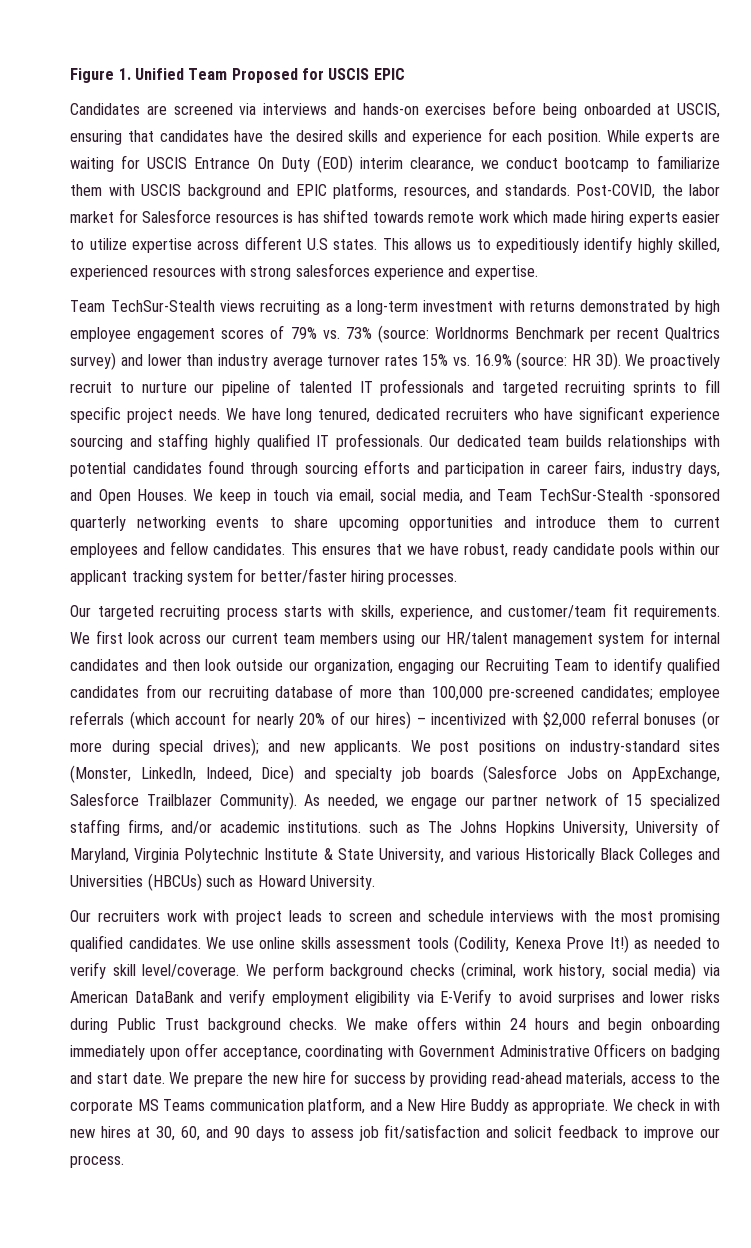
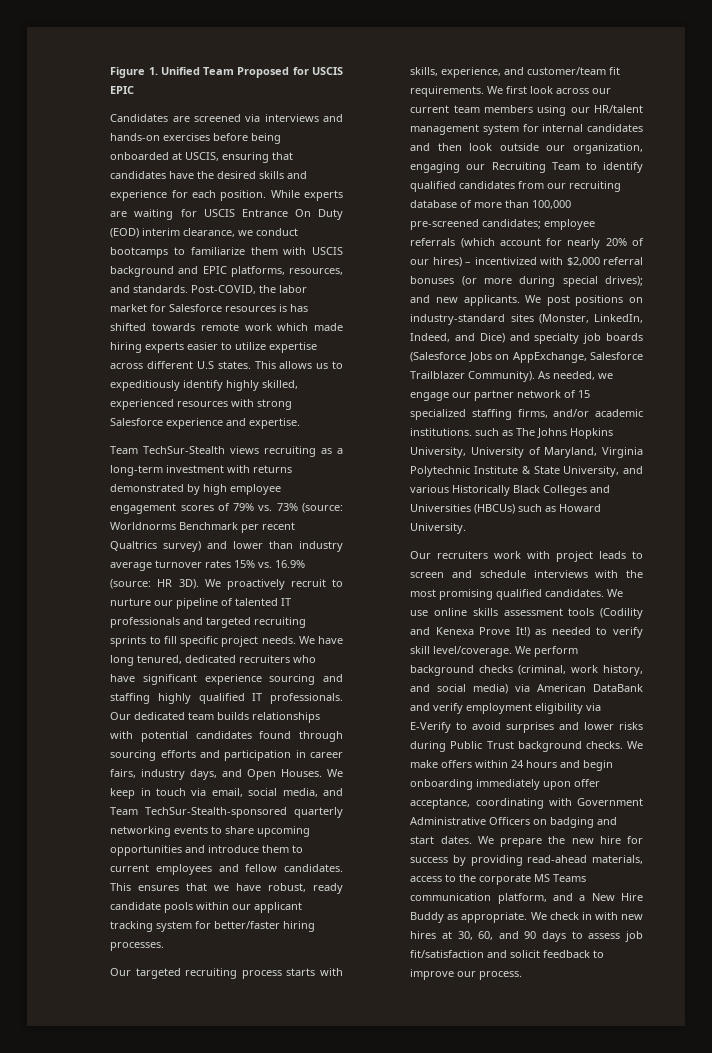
[564,157,629,172] bootcamp -> [110,247,169,258] bootcamps
[295,263,370,277] salesforces -> [110,418,164,426] Salesforce
[538,489,720,504] TechSur-Stealth -sponsored -> [145,807,288,818] TechSur-Stealth-sponsored
(252, 774) none -> [455,333,476,341] and
[454,935,510,953] (Codility, -> [600,608,643,619] [410,627,431,635] (Codility and
(606, 971) none -> [410,684,431,692] and
[132,1072,165,1084] date. -> [440,836,472,844] dates.

